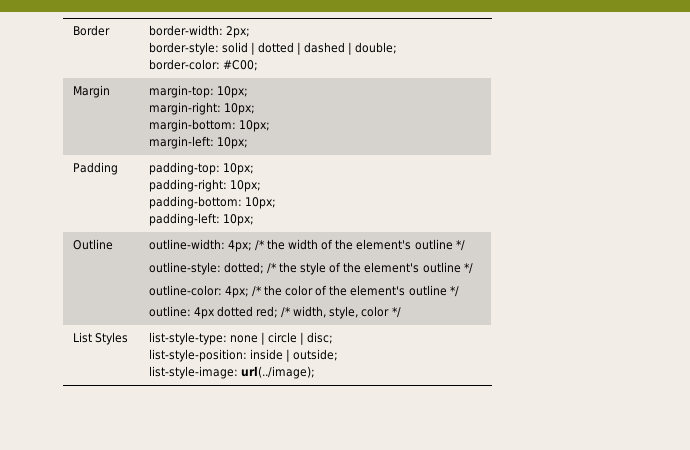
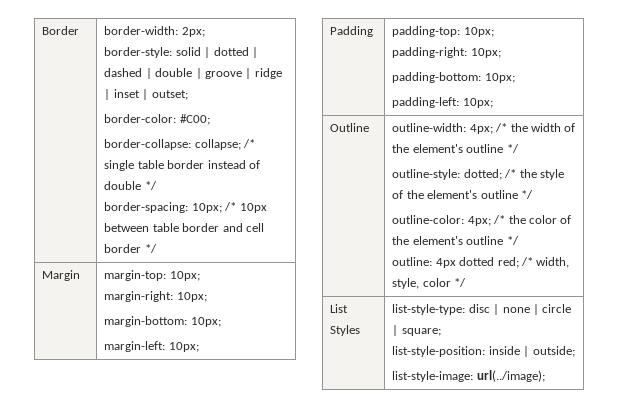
[355,42,398,54] [148,59,258,71] double; // border-color: #C00; -> [155,68,282,79] [104,89,188,100] [104,114,210,125] [104,139,256,150] [104,160,260,171] [104,181,157,190] [104,202,267,213] [104,223,264,232] [104,244,157,253] double | groove | ridge | inset | outset; // border-color: #C00; // border-collapse: collapse; /* single table border instead of double */ // border-spacing: 10px; /* 10px between table border and cell border */
(227, 338) none -> [468,304,500,315] disc |
[307,332,334,344] disc; -> [401,328,441,336] square;

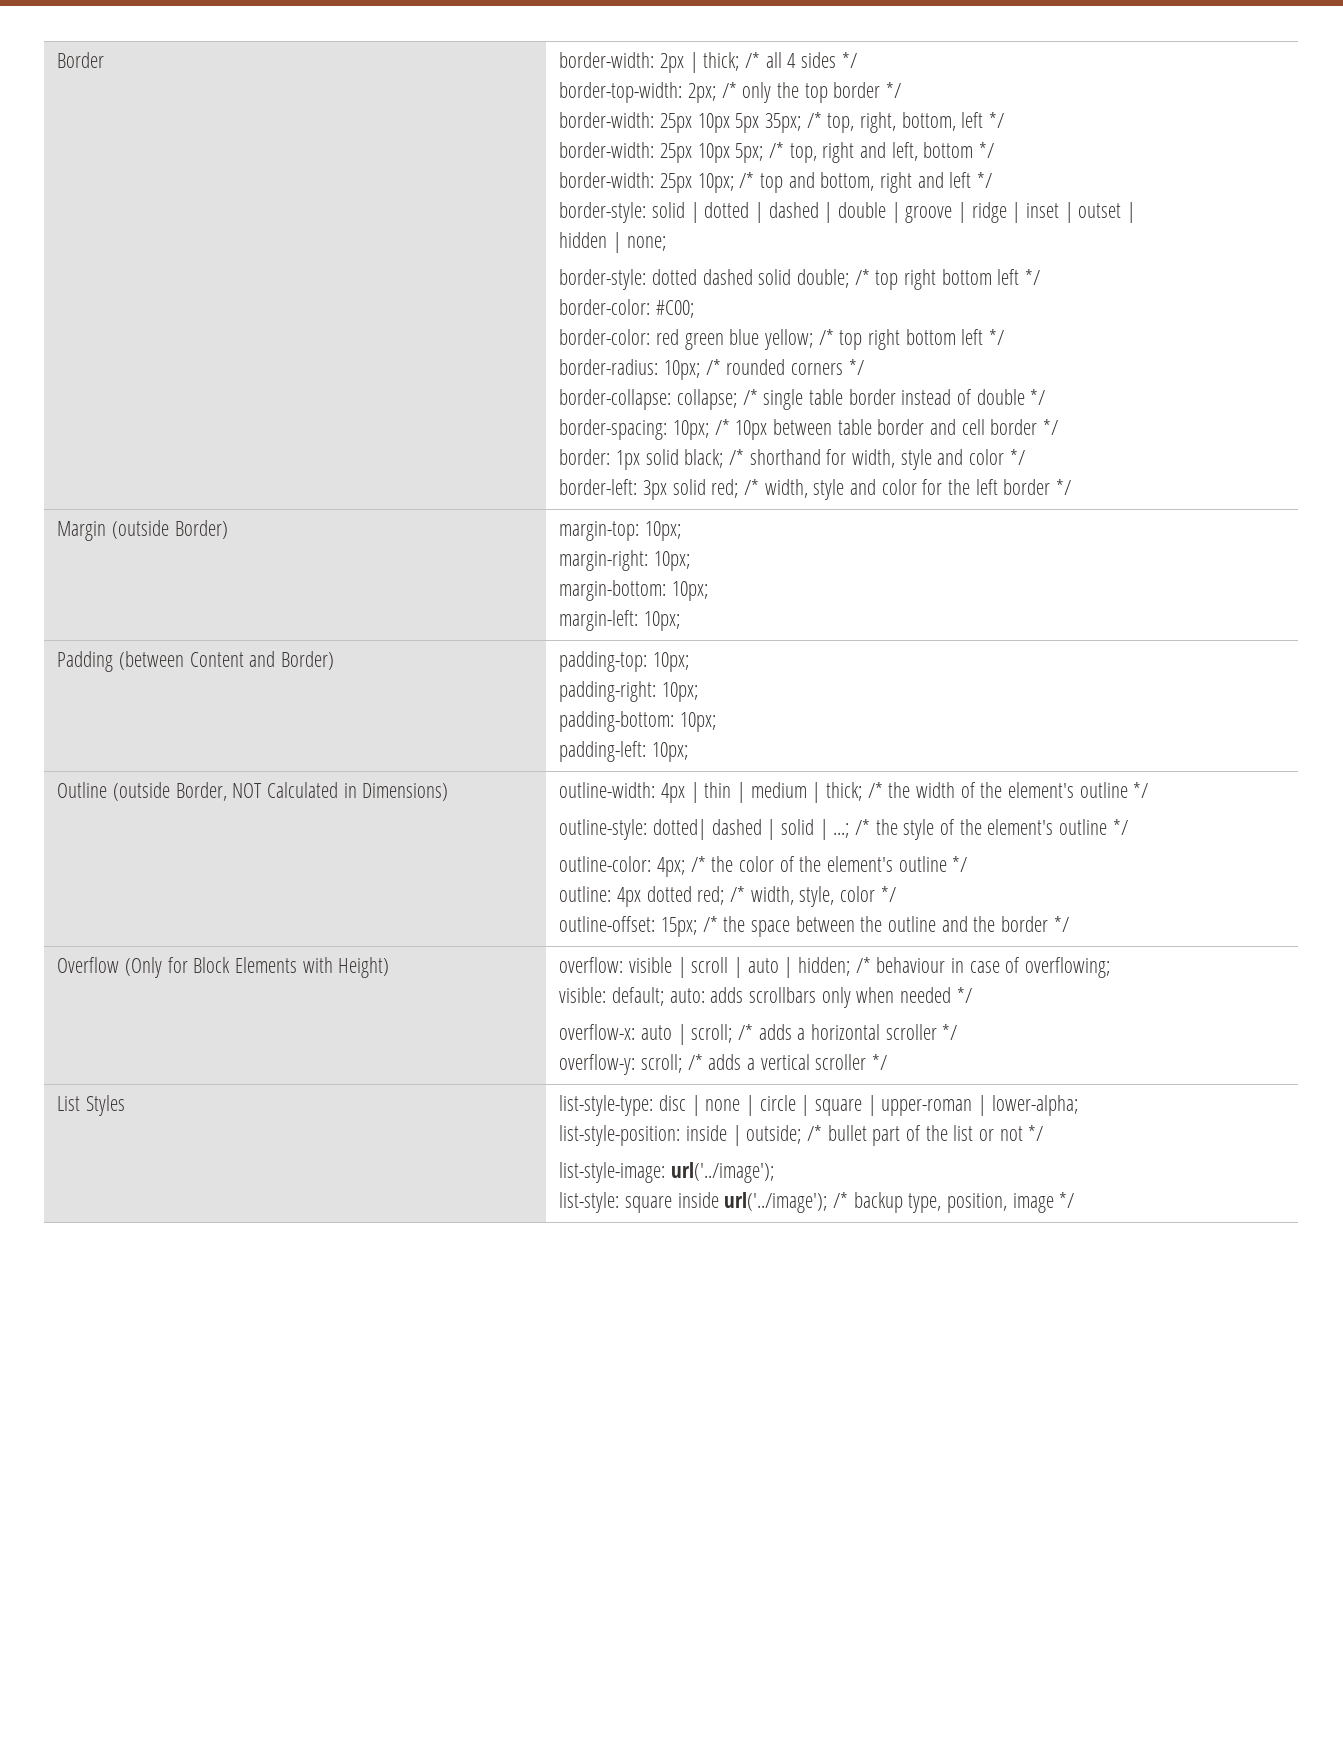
[181,27,205,37] 2px; -> [659,52,857,73] [559,82,901,103] [559,112,1004,133] [559,142,994,163] [559,172,992,193] 2px | thick; /* all 4 sides */ // border-top-width: 2px; /* only the top border */ // border-width: 25px 10px 5px 35px; /* top, right, bottom, left */ // border-width: 25px 10px 5px; /* top, right and left, bottom */ // border-width: 25px 10px; /* top and bottom, right and left */
[151,90,188,100] [104,114,210,125] outset; // border-color: #C00; -> [1078,202,1135,223] [559,232,666,253] [559,269,1040,290] [559,299,694,318] [559,329,1004,350] [559,359,864,380] outset | // hidden | none; // border-style: dotted dashed solid double; /* top right bottom left */ // border-color: #C00; // border-color: red green blue yellow; /* top right bottom left */ // border-radius: 10px; /* rounded corners */
(157, 248) none -> [559,449,1025,470] [559,479,1071,500] // border: 1px solid black; /* shorthand for width, style and color */ // border-left: 3px solid red; /* width, style and color for the left border */
(81, 275) none -> [111,520,228,539] (outside Border)
(374, 31) none -> [118,651,334,670] (between Content and Border)
[392,123,493,134] | outline-width: 4px; -> [112,782,449,801] [559,782,862,803] (outside Border, NOT Calculated in Dimensions) | outline-width: 4px | thin | medium | thick;
[463,169,502,180] dotted; -> [652,819,850,840] dotted| dashed | solid | ...;
(467, 282) none -> [559,916,1069,937] [57,957,390,978] [559,957,1110,978] [559,987,972,1008] [559,1024,958,1045] [559,1054,887,1075] // outline-offset: 15px; /* the space between the outline and the border */ // Overflow (Only for Block Elements with Height) | overflow: visible | scroll | auto | hidden; /* behaviour in case of overflowing; // visible: default; auto: adds scrollbars only when needed */ // overflow-x: auto | scroll; /* adds a horizontal scroller */ // overflow-y: scroll; /* adds a vertical scroller */
[401,328,441,336] square; -> [814,1095,1078,1116] square | upper-roman | lower-alpha;
[392,370,545,382] // list-style-image: url(../image); -> [806,1125,1044,1146] [559,1162,774,1183] [559,1192,1075,1213] /* bullet part of the list or not */ // list-style-image: url('../image'); // list-style: square inside url('../image'); /* backup type, position, image */

